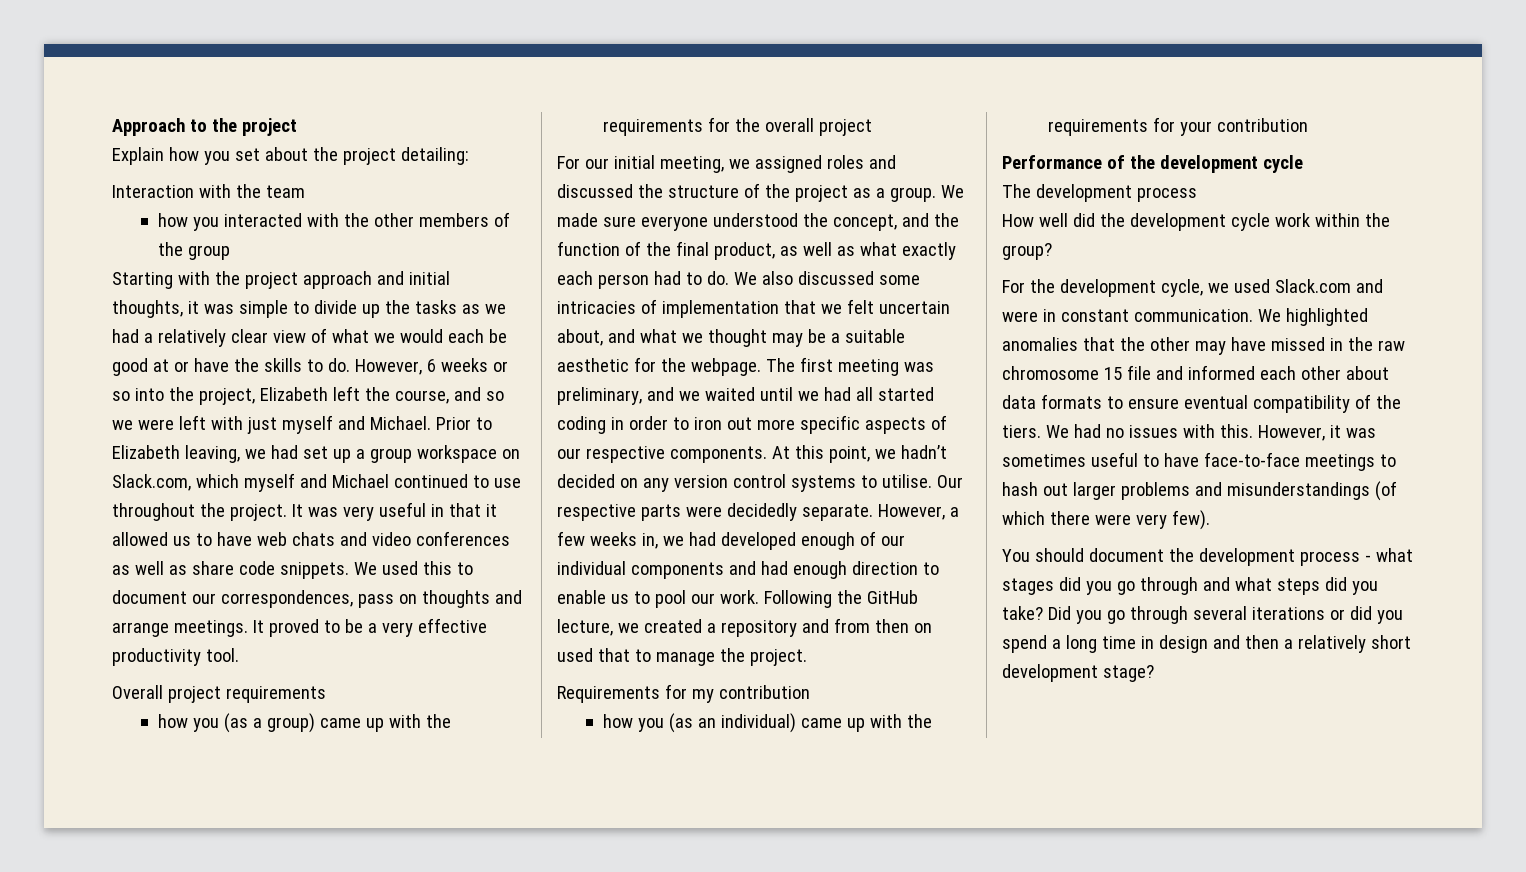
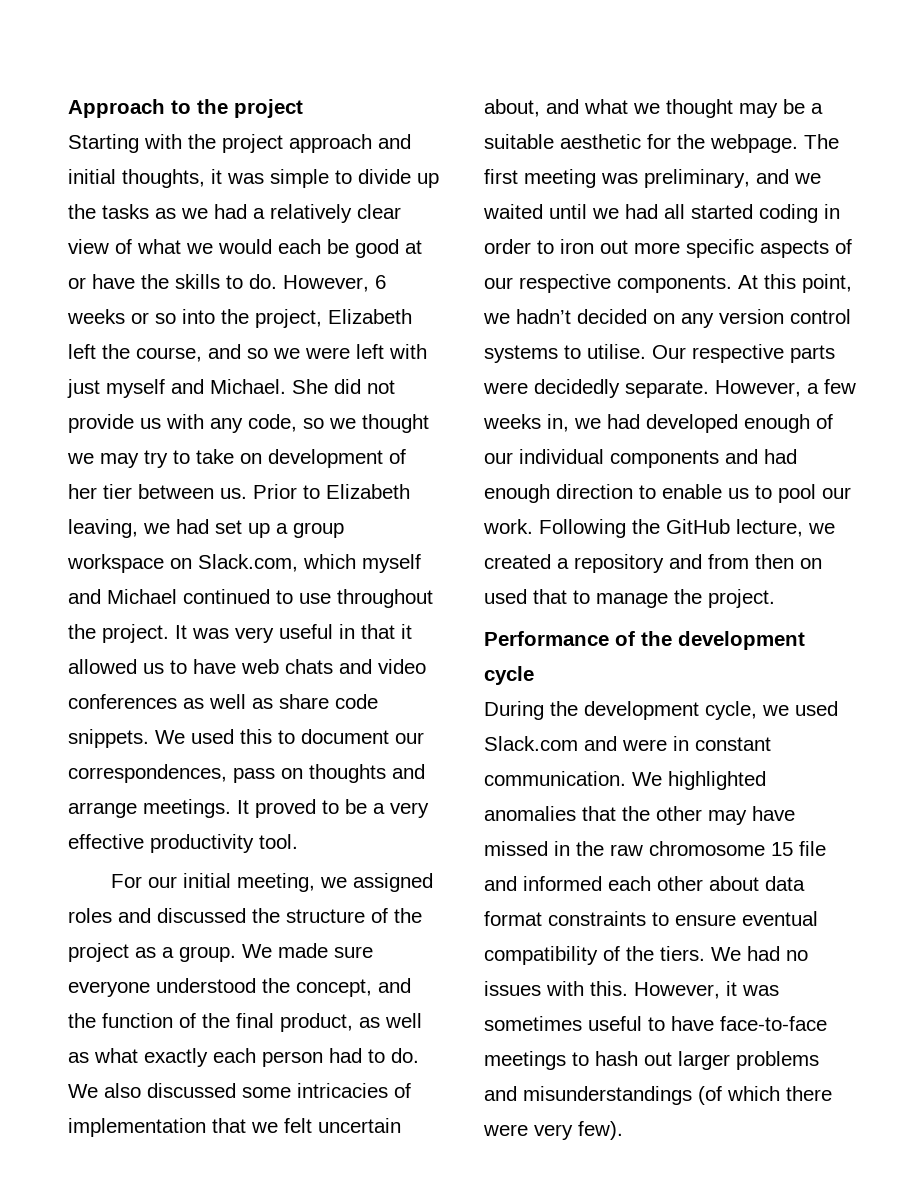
[112,147,469,165] [112,184,305,198] [157,212,510,231] [157,242,230,260] // Explain how you set about the project detailing: // Interaction with the team // how you interacted with the other members of the group -> (303, 108) none
(431, 423) none -> [292,379,395,394] [68,414,429,433] [67,449,406,468] [68,484,247,499] She did not provide us with any code, so we thought we may try to take on development of her tier between us.
[112,685,326,703] [157,713,451,733] [602,117,872,136] // Overall project requirements // how you (as a group) came up with the requirements for the overall project -> (298, 841) none
[557,684,810,703] [602,713,932,733] [1047,117,1308,136] // Requirements for my contribution // how you (as an individual) came up with the requirements for your contribution -> (775, 598) none
[1002,184,1197,202] [1002,213,1390,231] [1002,243,1052,260] [1002,280,1025,293] The development process // How well did the development cycle work within the group? // For -> [484,701,544,720] During
[1040,394,1102,409] formats -> [484,911,646,926] format constraints
[1002,548,1413,566] [1002,577,1378,595] [1002,606,1403,624] [1002,635,1411,653] [1002,664,1154,682] // You should document the development process - what stages did you go through and what steps did you take? Did you go through several iterations or did you spend a long time in design and then a relatively short development stage? -> (623, 1130) none

